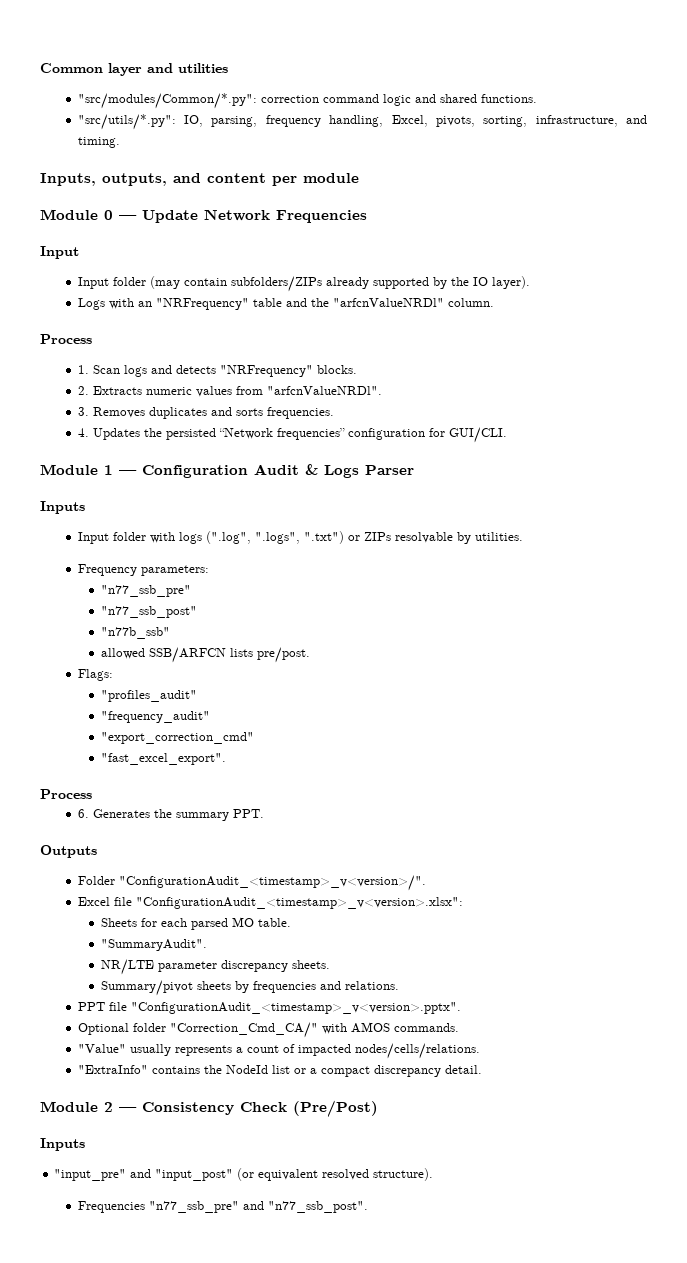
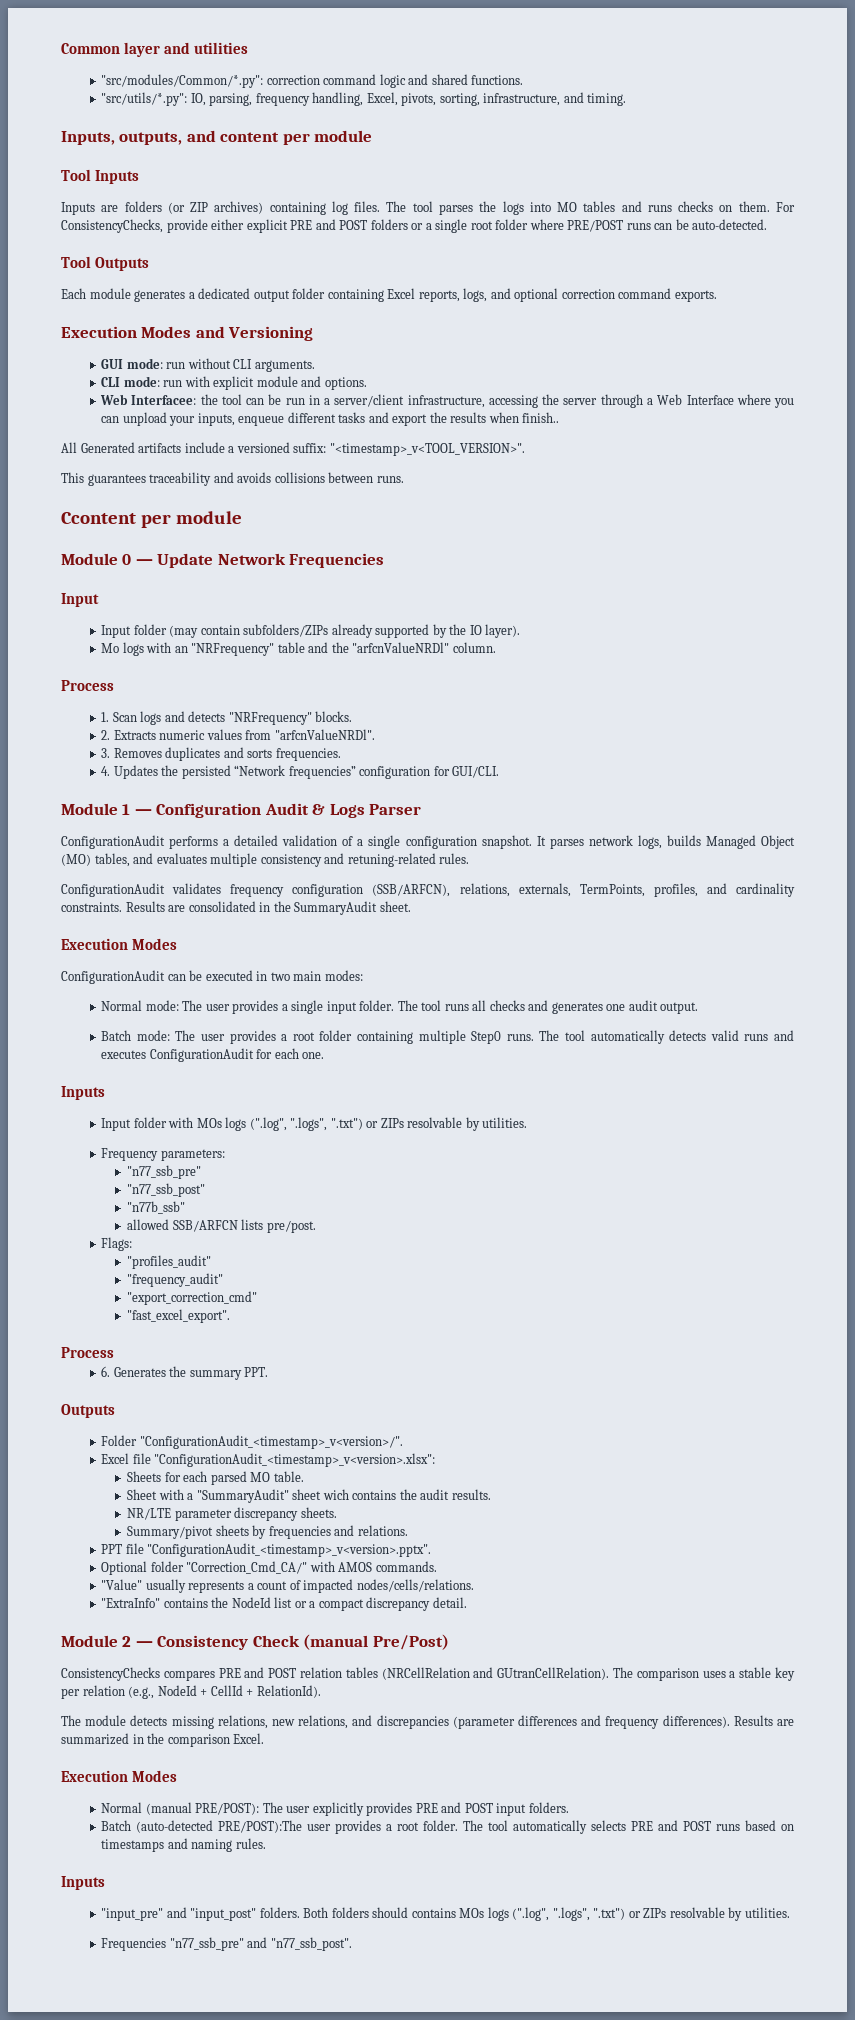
(359, 178) none -> [61,169,139,184] [61,201,795,215] [61,219,768,233] [61,256,149,271] [61,288,717,302] [61,326,314,341] [101,358,315,372] [101,376,367,390] [100,394,794,408] [101,412,560,426] [61,442,525,456] [61,472,404,486] [61,511,242,528] // Tool Inputs // Inputs are folders (or ZIP archives) containing log files. The tool parses the logs into MO tables and runs checks on them. For ConsistencyChecks, provide either explicit PRE and POST folders or a single root folder where PRE/POST runs can be auto-detected. // Tool Outputs // Each module generates a dedicated output folder containing Excel reports, logs, and optional correction command exports. // Execution Modes and Versioning // GUI mode: run without CLI arguments. // CLI mode: run with explicit module and options. // Web Interfacee: the tool can be run in a server/client infrastructure, accessing the server through a Web Interface where you can unpload your inputs, enqueue different tasks and export the results when finish.. // All Generated artifacts include a versioned suffix: "<timestamp>_v<TOOL_VERSION>". // This guarantees traceability and avoids collisions between runs. // Ccontent per module
[77,298,105,310] Logs -> [101,642,144,656] Mo logs
(414, 470) none -> [61,835,795,849] [61,853,470,867] [61,883,796,897] [61,901,411,915] [61,938,177,950] [61,970,363,984] [101,1000,699,1014] [101,1030,794,1044] [101,1048,325,1062] // ConfigurationAudit performs a detailed validation of a single configuration snapshot. It parses network logs, builds Managed Object (MO) tables, and evaluates multiple consistency and retuning-related rules. // ConfigurationAudit validates frequency configuration (SSB/ARFCN), relations, externals, TermPoints, profiles, and cardinality constraints. Results are consolidated in the SummaryAudit sheet. // Execution Modes // ConfigurationAudit can be executed in two main modes: // Normal mode: The user provides a single input folder. The tool runs all checks and generates one audit output. // Batch mode: The user provides a root folder containing multiple Step0 runs. The tool automatically detects valid runs and executes ConfigurationAudit for each one.
(175, 537) none -> [196,1118,222,1128] MOs
[101,939,208,951] "SummaryAudit". -> [127,1489,491,1503] Sheet with a "SummaryAudit" sheet wich contains the audit results.
[293,1100,378,1117] [40,1138,85,1151] [54,1168,434,1181] (Pre/Post) // Inputs // "input_pre" and "input_post" (or equivalent resolved structure). -> [303,1634,449,1650] [61,1667,795,1681] [61,1685,321,1699] [61,1715,795,1729] [61,1733,265,1747] [61,1770,177,1782] [101,1802,569,1816] [101,1820,794,1834] [101,1838,266,1852] [61,1876,105,1890] [101,1907,790,1921] (manual Pre/Post) // ConsistencyChecks compares PRE and POST relation tables (NRCellRelation and GUtranCellRelation). The comparison uses a stable key per relation (e.g., NodeId + CellId + RelationId). // The module detects missing relations, new relations, and discrepancies (parameter differences and frequency differences). Results are summarized in the comparison Excel. // Execution Modes // Normal (manual PRE/POST): The user explicitly provides PRE and POST input folders. // Batch (auto-detected PRE/POST):The user provides a root folder. The tool automatically selects PRE and POST runs based on timestamps and naming rules. // Inputs // "input_pre" and "input_post" folders. Both folders should contains MOs logs (".log", ".logs", ".txt") or ZIPs resolvable by utilities.

